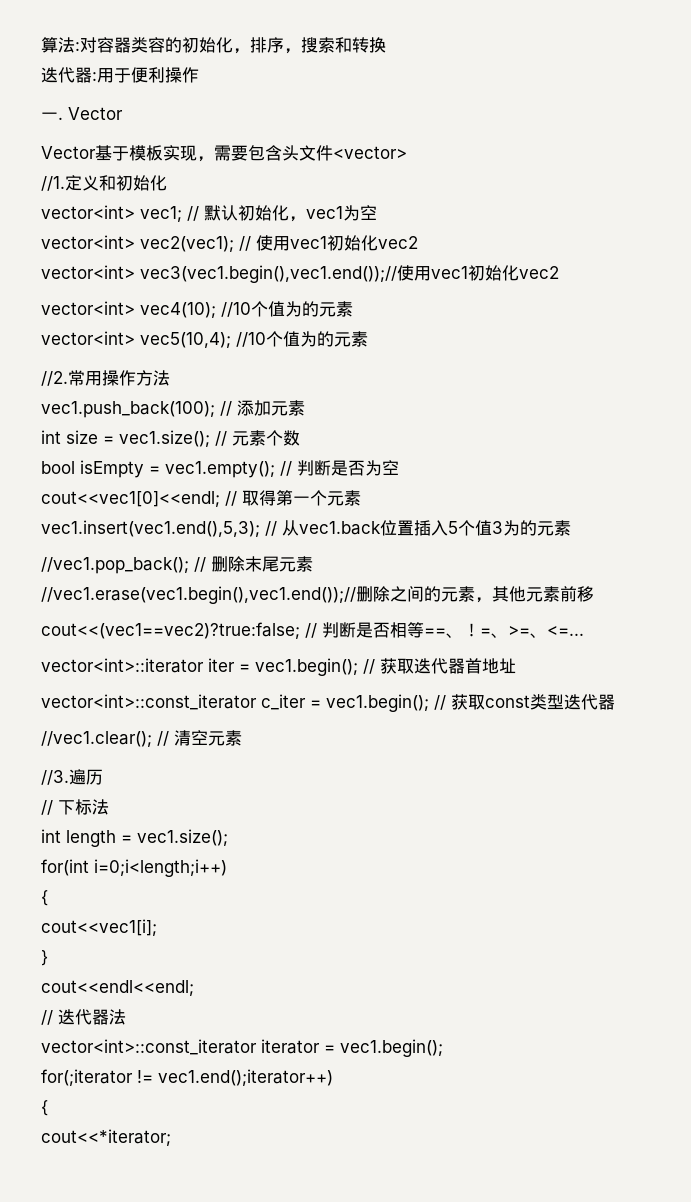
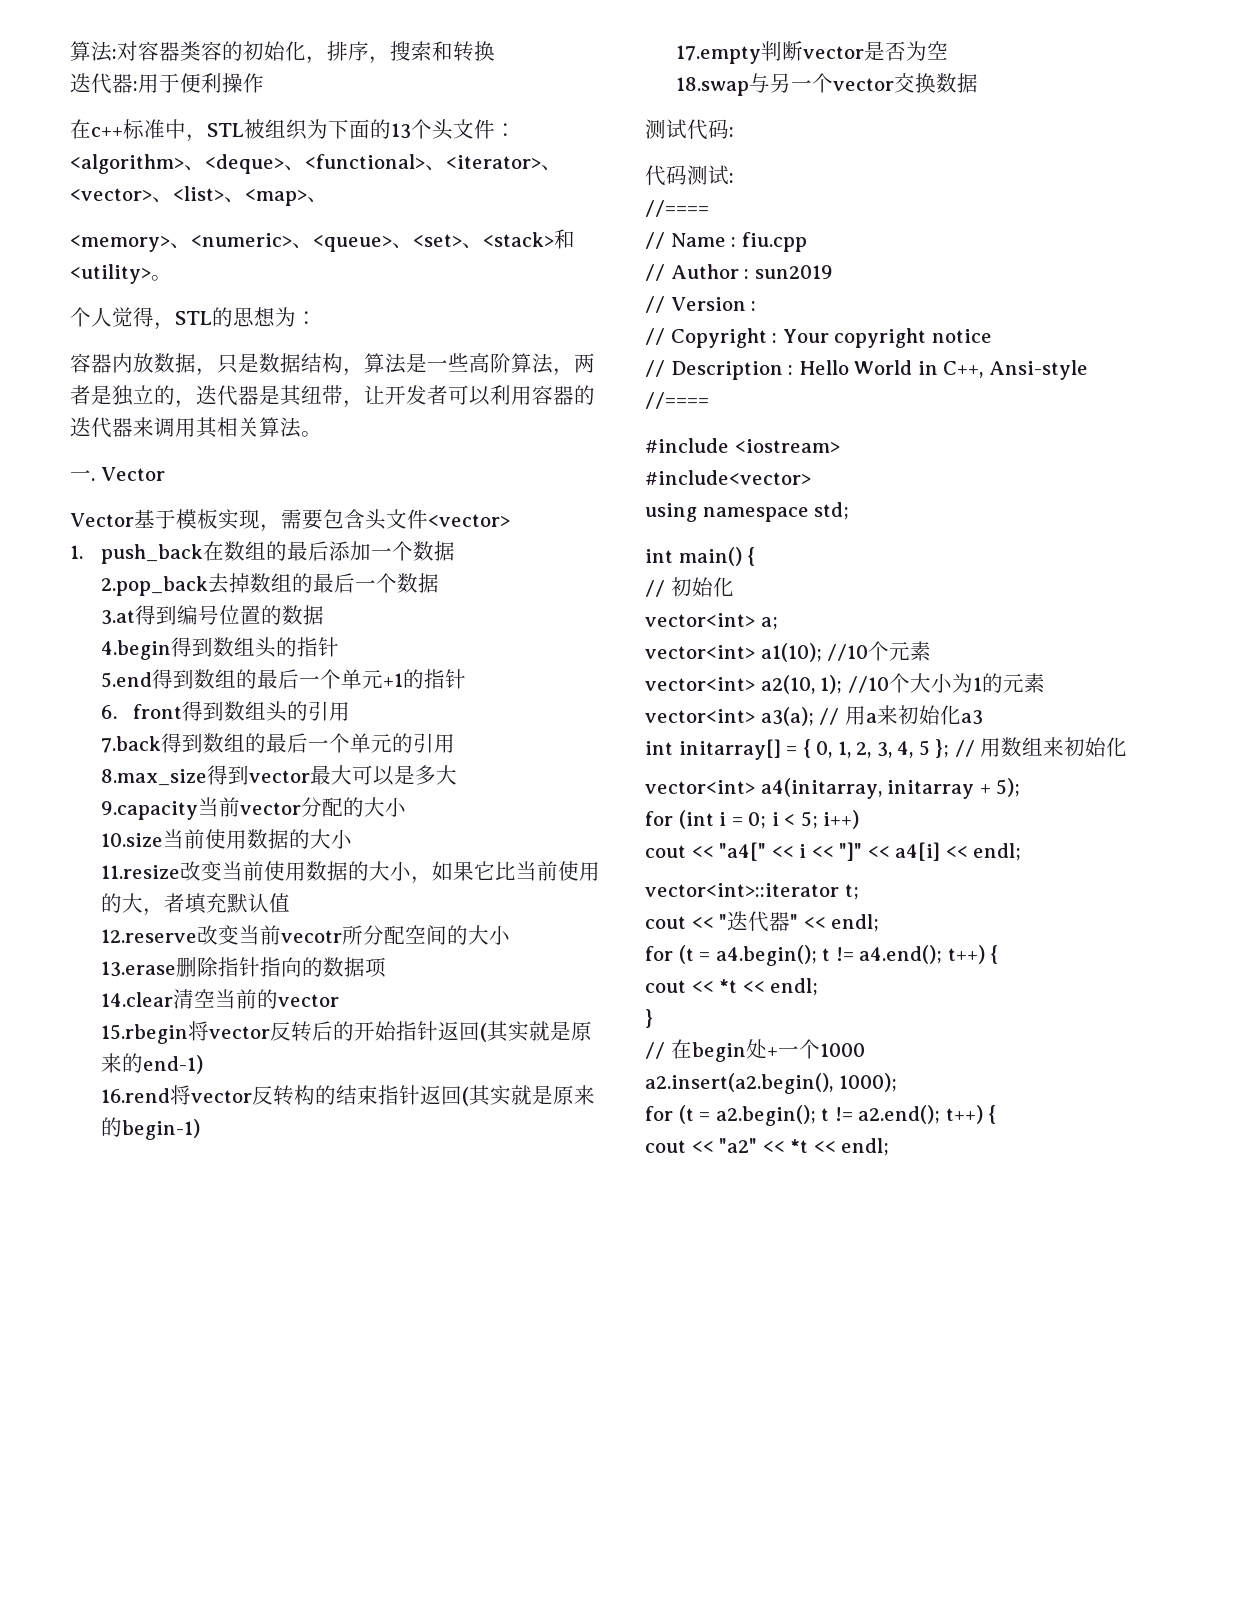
(199, 75) none -> [70,119,516,142] [70,154,562,174] [70,186,328,206] [70,229,575,252] [70,264,172,284] [70,307,317,330] [70,353,595,376] [70,385,595,408] [70,417,322,438] // 在c++标准中，STL被组织为下面的13个头文件：<algorithm>、<deque>、<functional>、<iterator>、<vector>、<list>、<map>、 // <memory>、<numeric>、<queue>、<set>、<stack>和<utility>。 // 个人觉得，STL的思想为： // 容器内放数据，只是数据结构，算法是一些高阶算法，两者是独立的，迭代器是其纽带，让开发者可以利用容器的迭代器来调用其相关算法。
[41,175,167,191] [41,205,377,222] [41,235,418,252] [41,265,559,283] [41,301,353,318] [41,331,368,348] [41,370,170,386] [41,400,305,418] [41,430,300,447] [41,460,399,478] [41,490,361,507] [41,520,571,537] [41,556,313,574] [41,586,594,604] [41,622,584,639] [41,658,516,676] [41,694,615,712] [41,730,242,747] [41,769,103,785] [41,799,109,815] [41,829,228,847] [41,859,227,877] [41,890,48,906] [41,919,157,936] [41,950,48,966] [41,980,194,996] [41,1009,126,1025] [41,1039,443,1057] [41,1069,333,1086] [41,1100,48,1116] [41,1129,171,1146] //1.定义和初始化 // vector<int> vec1; // 默认初始化，vec1为空 // vector<int> vec2(vec1); // 使用vec1初始化vec2 // vector<int> vec3(vec1.begin(),vec1.end());//使用vec1初始化vec2 // vector<int> vec4(10); //10个值为的元素 // vector<int> vec5(10,4); //10个值为的元素 // //2.常用操作方法 // vec1.push_back(100); // 添加元素 // int size = vec1.size(); // 元素个数 // bool isEmpty = vec1.empty(); // 判断是否为空 // cout<<vec1[0]<<endl; // 取得第一个元素 // vec1.insert(vec1.end(),5,3); // 从vec1.back位置插入5个值3为的元素 // //vec1.pop_back(); // 删除末尾元素 // //vec1.erase(vec1.begin(),vec1.end());//删除之间的元素，其他元素前移 // cout<<(vec1==vec2)?true:false; // 判断是否相等==、！=、>=、<=... // vector<int>::iterator iter = vec1.begin(); // 获取迭代器首地址 // vector<int>::const_iterator c_iter = vec1.begin(); // 获取const类型迭代器 // //vec1.clear(); // 清空元素 // //3.遍历 // // 下标法 // int length = vec1.size(); // for(int i=0;i<length;i++) // { // cout<<vec1[i]; // } // cout<<endl<<endl; // // 迭代器法 // vector<int>::const_iterator iterator = vec1.begin(); // for(;iterator != vec1.end();iterator++) // { // cout<<*iterator; -> [70,541,455,564] [100,573,439,596] [100,605,324,625] [100,637,339,660] [100,669,466,689] [100,701,350,722] [100,733,455,753] [100,765,457,786] [100,797,406,820] [100,829,352,849] [100,861,600,884] [100,893,290,916] [100,925,510,945] [100,957,386,978] [100,989,339,1009] [100,1021,592,1044] [100,1053,203,1074] [100,1085,595,1106] [100,1117,200,1140] [675,41,948,64] [675,73,978,96] [645,119,734,140] [645,165,734,186] [645,200,709,217] [645,232,807,252] [645,264,833,281] [645,296,757,313] [645,328,992,348] [645,360,1088,380] [645,392,709,409] [645,438,840,453] [645,470,811,485] [645,502,850,522] [645,547,756,566] [645,577,734,597] [645,613,778,630] [645,641,932,662] [645,673,1045,694] [645,705,983,726] [645,737,1128,760] [645,778,1021,799] [645,810,860,829] [645,842,1022,861] [645,883,859,900] [645,911,880,932] [645,945,999,966] [645,978,819,996] [645,1009,653,1028] [645,1039,865,1062] [645,1073,897,1094] [645,1105,997,1126] [645,1138,890,1156] 1. push_back在数组的最后添加一个数据 // 2.pop_back去掉数组的最后一个数据 // 3.at得到编号位置的数据 // 4.begin得到数组头的指针 // 5.end得到数组的最后一个单元+1的指针 // 6．front得到数组头的引用 // 7.back得到数组的最后一个单元的引用 // 8.max_size得到vector最大可以是多大 // 9.capacity当前vector分配的大小 // 10.size当前使用数据的大小 // 11.resize改变当前使用数据的大小，如果它比当前使用的大，者填充默认值 // 12.reserve改变当前vecotr所分配空间的大小 // 13.erase删除指针指向的数据项 // 14.clear清空当前的vector // 15.rbegin将vector反转后的开始指针返回(其实就是原来的end-1) // 16.rend将vector反转构的结束指针返回(其实就是原来的begin-1) // 17.empty判断vector是否为空 // 18.swap与另一个vector交换数据 // 测试代码: // 代码测试: // //==== // // Name : fiu.cpp // // Author : sun2019 // // Version : // // Copyright : Your copyright notice // // Description : Hello World in C++, Ansi-style // //==== // #include <iostream> // #include<vector> // using namespace std; // int main() { // // 初始化 // vector<int> a; // vector<int> a1(10); //10个元素 // vector<int> a2(10, 1); //10个大小为1的元素 // vector<int> a3(a); // 用a来初始化a3 // int initarray[] = { 0, 1, 2, 3, 4, 5 }; // 用数组来初始化 // vector<int> a4(initarray, initarray + 5); // for (int i = 0; i < 5; i++) // cout << "a4[" << i << "]" << a4[i] << endl; // vector<int>::iterator t; // cout << "迭代器" << endl; // for (t = a4.begin(); t != a4.end(); t++) { // cout << *t << endl; // } // // 在begin处+一个1000 // a2.insert(a2.begin(), 1000); // for (t = a2.begin(); t != a2.end(); t++) { // cout << "a2" << *t << endl;

